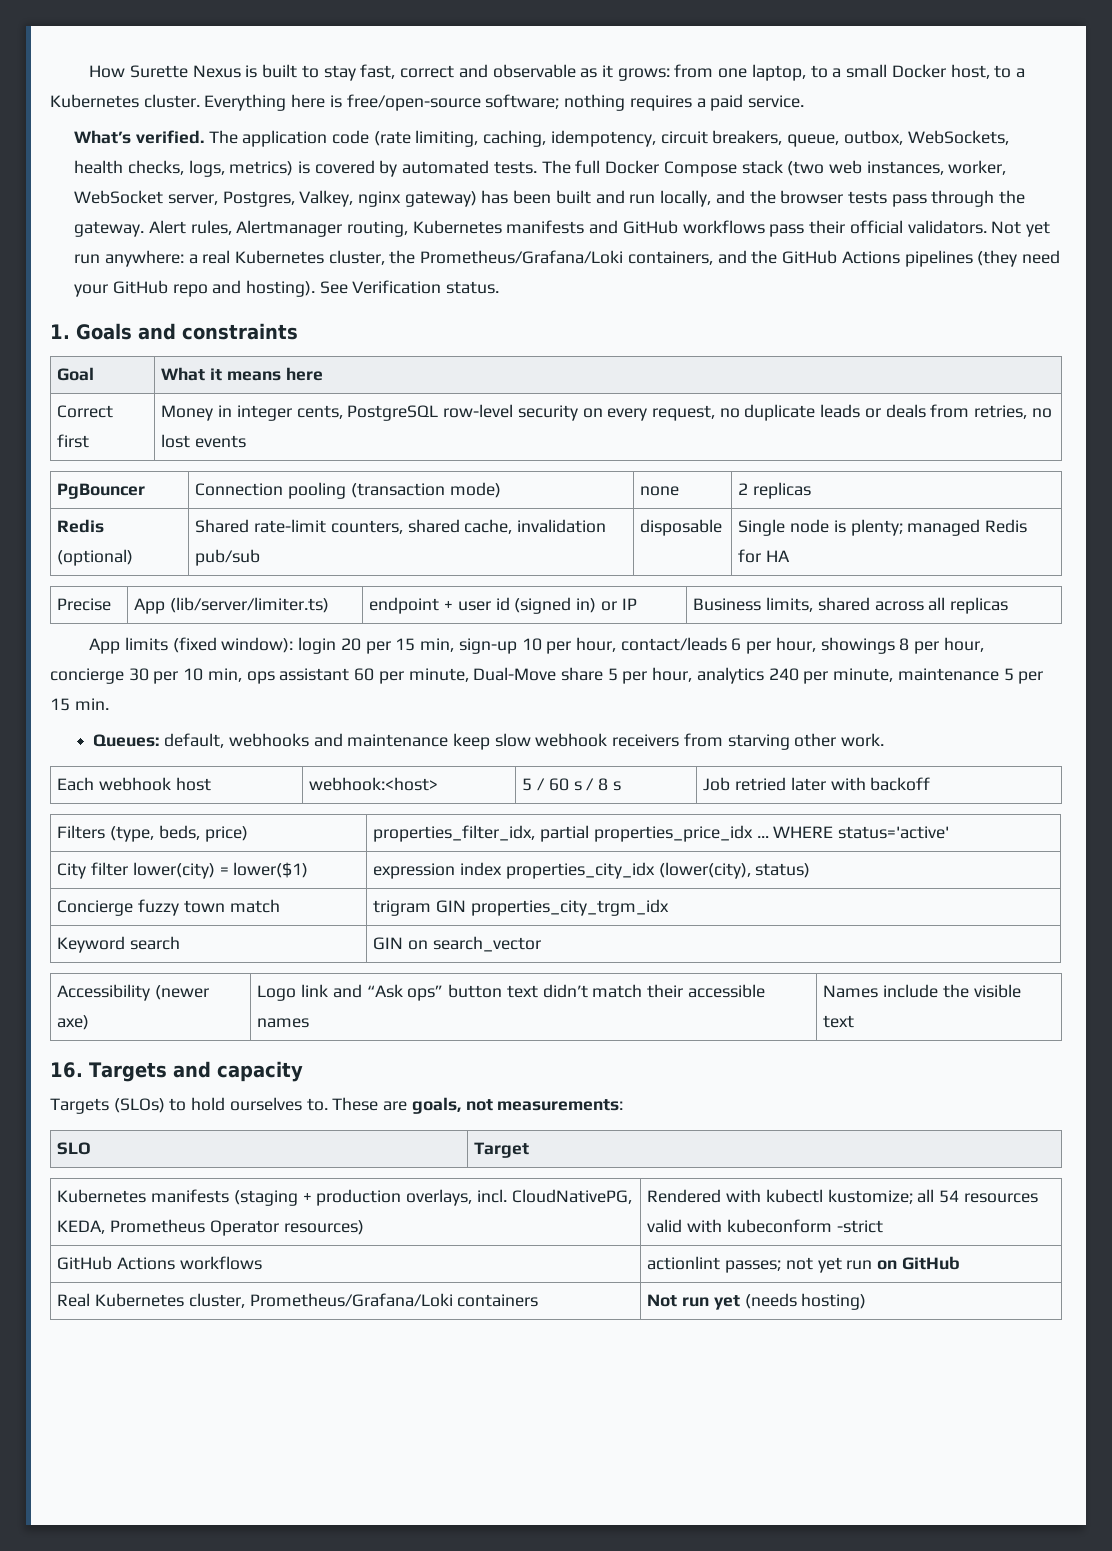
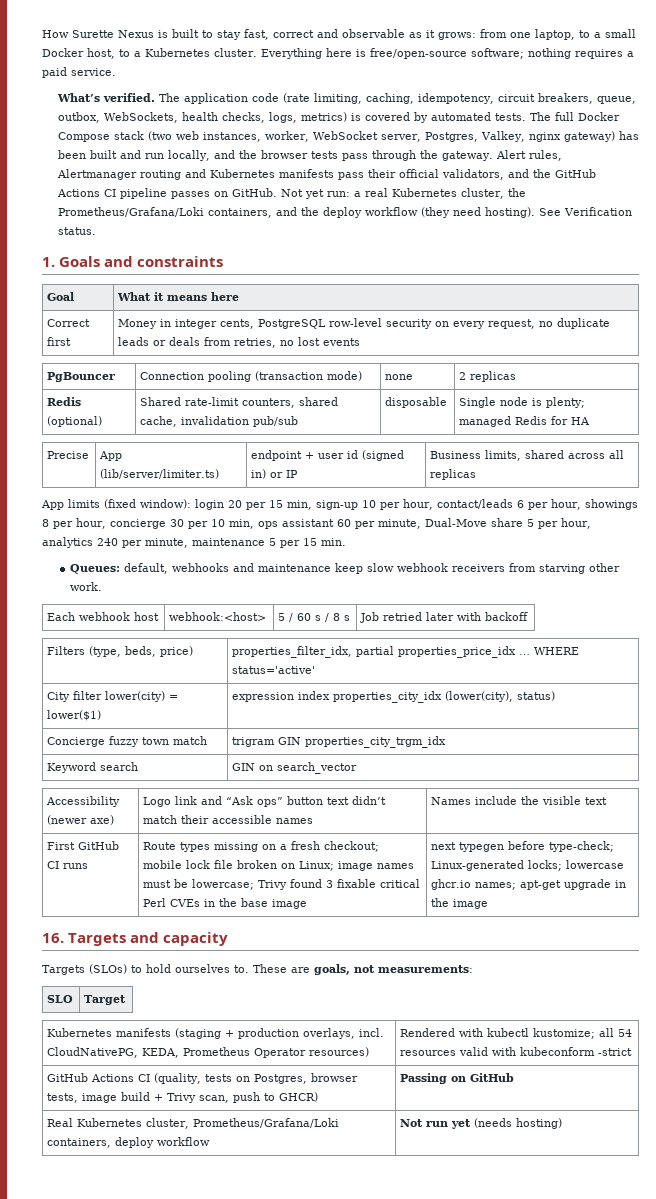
[346,220,1050,237] [74,250,184,267] routing, Kubernetes manifests and GitHub workflows pass their official validators. Not yet run anywhere: -> [139,169,596,180] [56,188,350,199] routing and Kubernetes manifests pass their official validators, and the GitHub Actions CI pipeline passes on GitHub. Not yet run:
[782,250,1060,267] [74,280,242,297] GitHub Actions pipelines (they need your GitHub repo and -> [322,207,481,218] deploy workflow (they need
(855, 1021) none -> [47,841,120,850] [47,861,89,869] [143,841,380,852] [143,860,415,871] [143,879,421,890] [143,898,308,909] [431,841,615,852] [431,860,625,871] [431,879,627,890] [431,898,489,909] // First GitHub CI runs | Route types missing on a fresh checkout; mobile lock file broken on Linux; image names must be lowercase; Trivy found 3 fixable critical Perl CVEs in the base image | next typegen before type-check; Linux-generated locks; lowercase ghcr.io names; apt-get upgrade in the image
[179,1256,262,1270] [647,1256,873,1273] workflows | actionlint passes; not yet run -> [138,1073,359,1084] [47,1092,319,1103] [400,1073,448,1084] CI (quality, tests on Postgres, browser tests, image build + Trivy scan, push to GHCR) | Passing
[457,1294,539,1307] containers -> [47,1137,211,1148] containers, deploy workflow

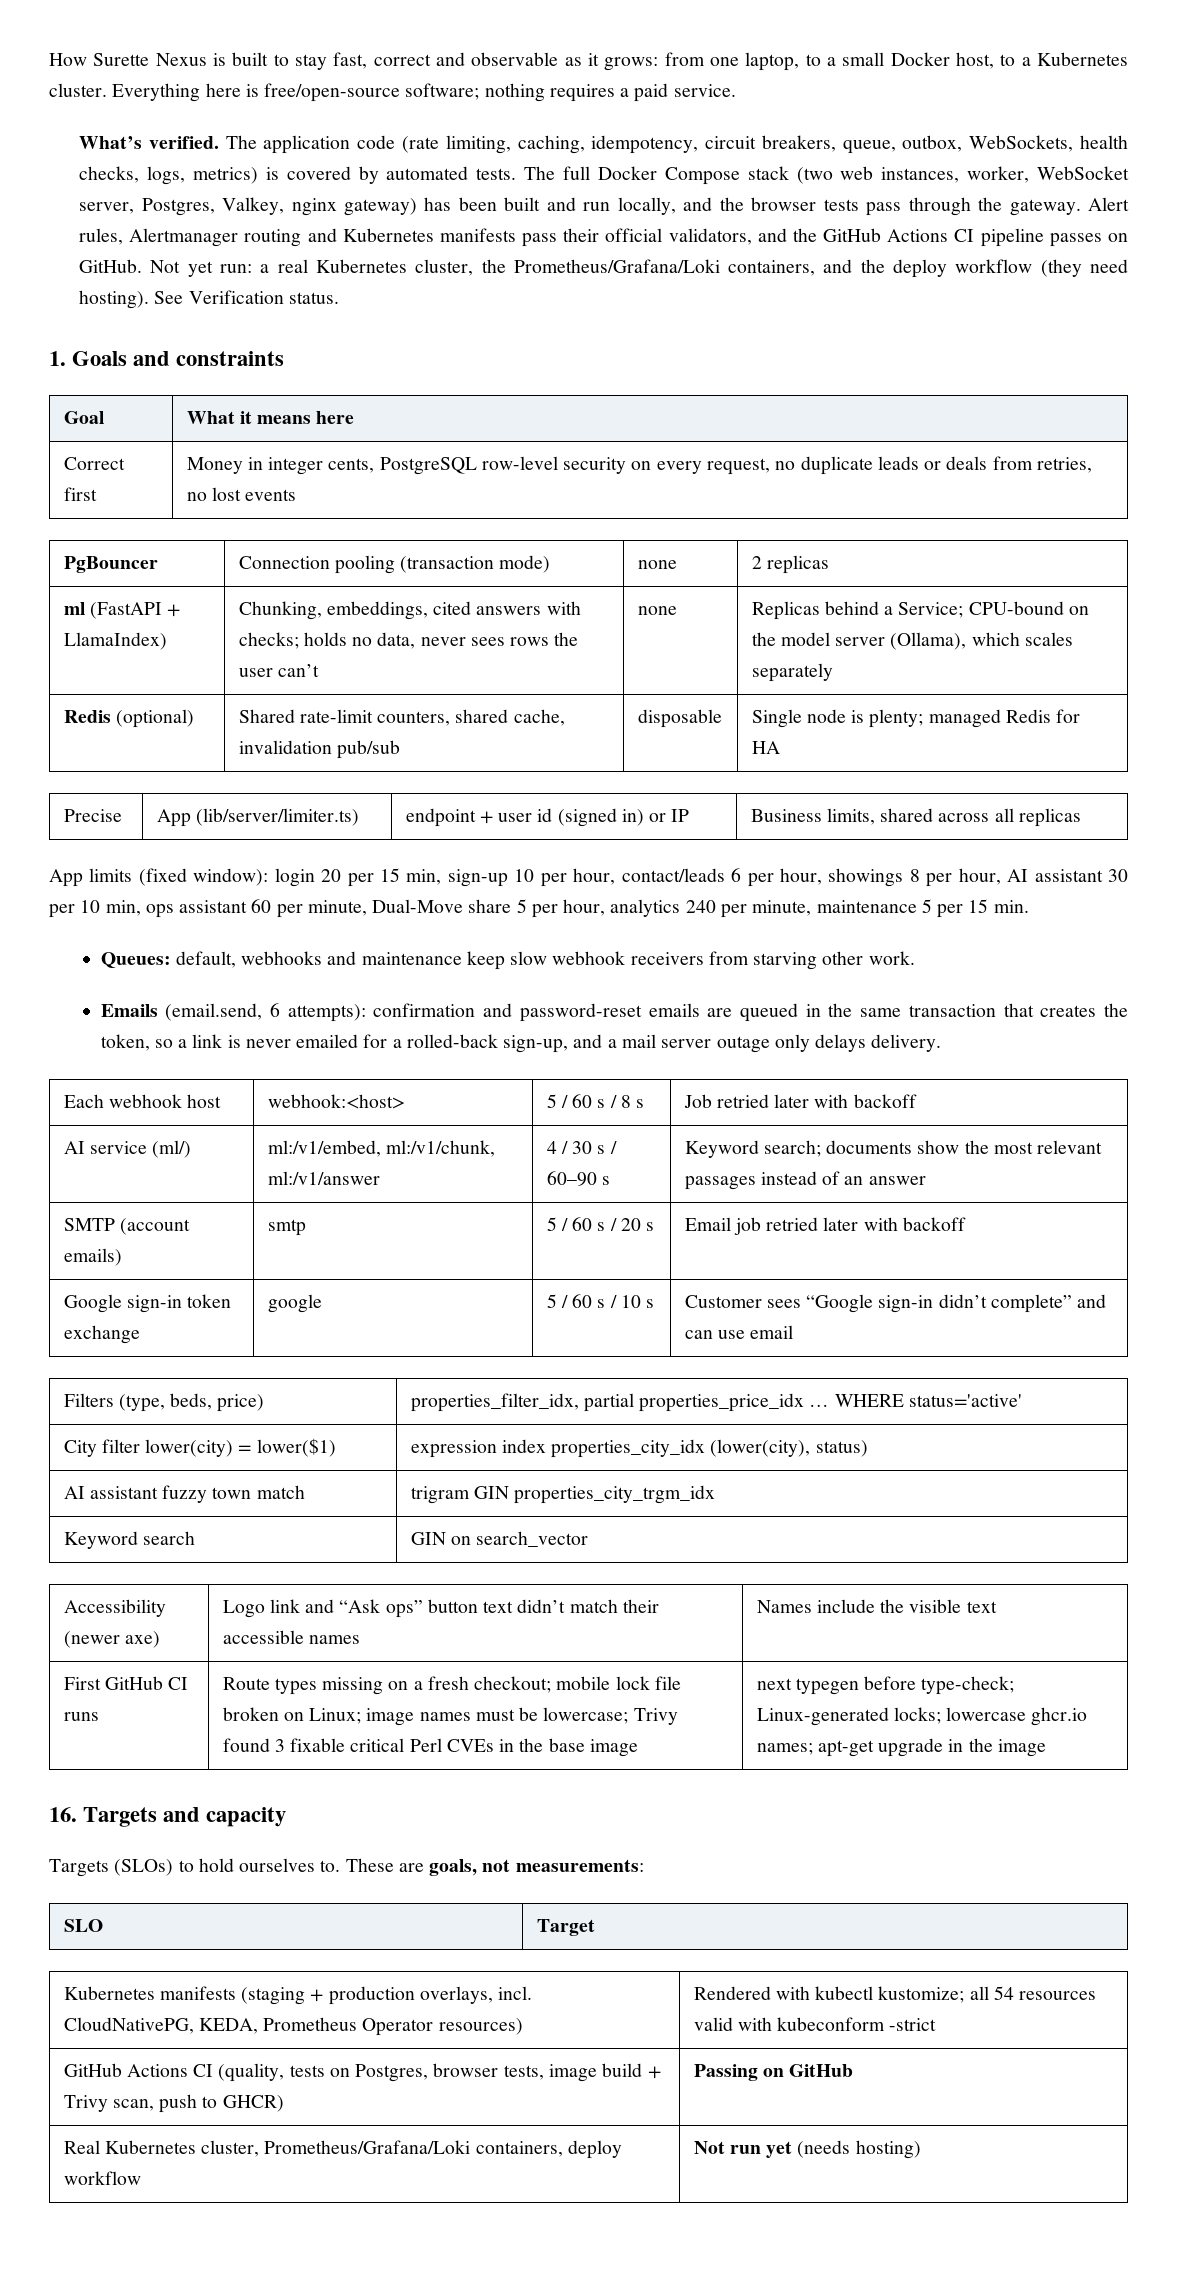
(517, 376) none -> [63,602,181,619] [63,632,167,650] [238,601,581,620] [238,632,579,649] [238,664,319,677] [637,606,677,615] [751,601,1089,620] [751,632,1073,650] [751,663,833,682] // ml (FastAPI + LlamaIndex) | Chunking, embeddings, cited answers with checks; holds no data, never sees rows the user can’t | none | Replicas behind a Service; CPU-bound on the model server (Ollama), which scales separately
[109,519,166,529] concierge -> [1007,869,1103,882] AI assistant
(102, 586) none -> [100,1003,1128,1022] [100,1034,942,1053] // Emails (email.send, 6 attempts): confirmation and password-reset emails are queued in the same transaction that creates the token, so a link is never emailed for a rolled-back sign-up, and a mail server outage only delays delivery.
(529, 616) none -> [63,1140,192,1158] [267,1140,495,1157] [267,1171,380,1185] [546,1141,617,1154] [546,1171,610,1186] [684,1140,1103,1158] [684,1171,926,1190] [63,1218,190,1235] [63,1248,122,1266] [267,1219,306,1236] [546,1217,655,1231] [684,1217,966,1235] [63,1294,232,1313] [63,1325,140,1344] [267,1294,322,1313] [546,1294,655,1308] [684,1294,1107,1313] [684,1325,794,1339] // AI service (ml/) | ml:/v1/embed, ml:/v1/chunk, ml:/v1/answer | 4 / 30 s / 60–90 s | Keyword search; documents show the most relevant passages instead of an answer // SMTP (account emails) | smtp | 5 / 60 s / 20 s | Email job retried later with backoff // Google sign-in token exchange | google | 5 / 60 s / 10 s | Customer sees “Google sign-in didn’t complete” and can use email
[47,737,106,747] Concierge -> [63,1486,158,1499] AI assistant

